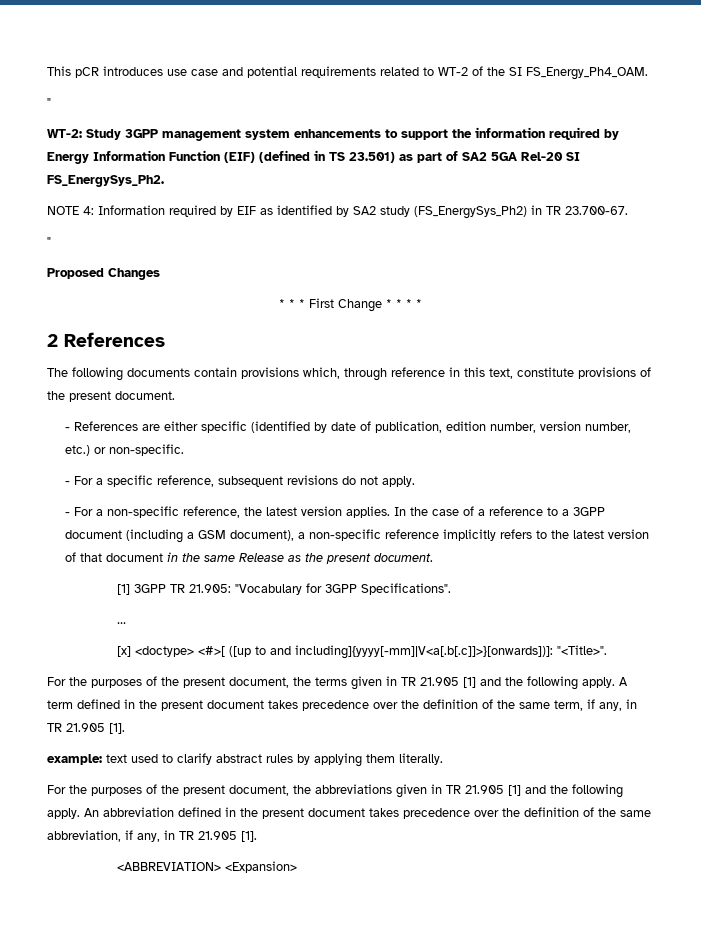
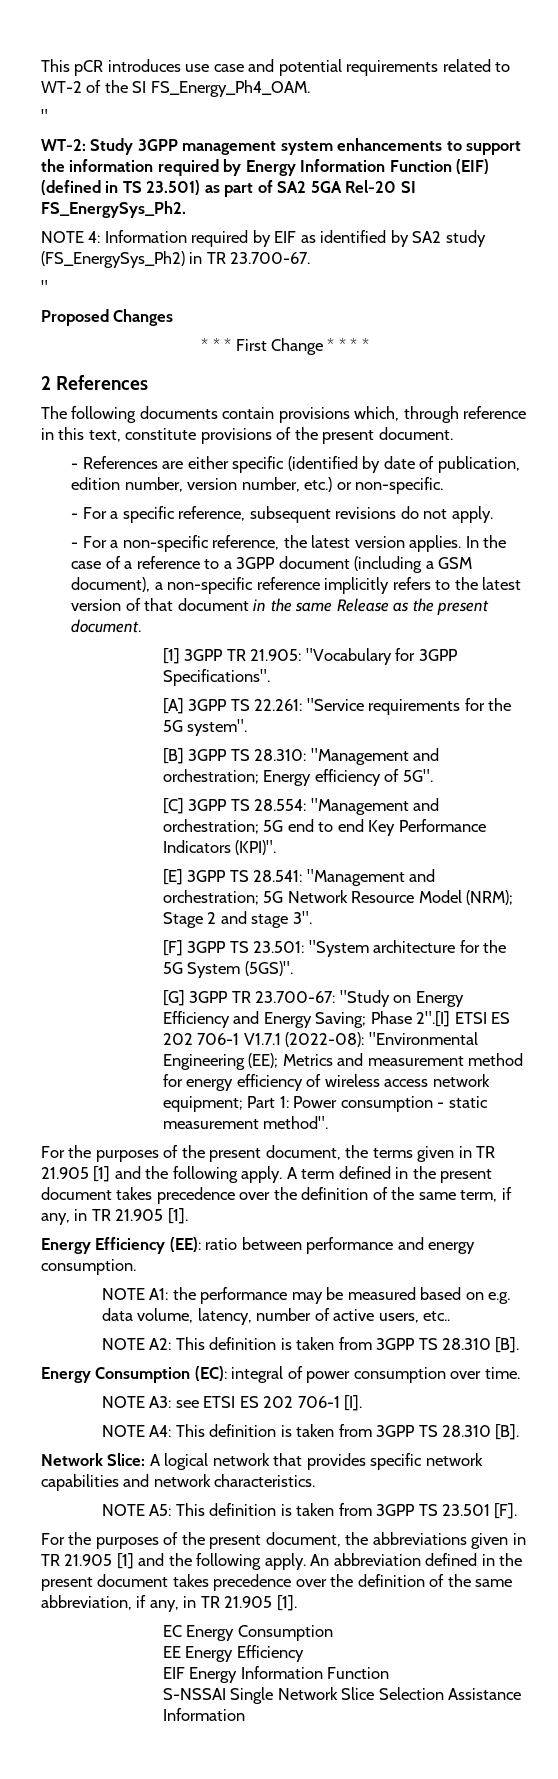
[117,622,127,624] [117,645,608,659] … // [x] <doctype> <#>[ ([up to and including]{yyyy[-mm]|V<a[.b[.c]]>}[onwards])]: "<Title>". -> [162,698,512,715] [162,719,248,736] [162,748,440,765] [162,769,433,786] [162,798,440,815] [162,819,486,836] [162,840,277,855] [162,869,436,886] [162,890,514,905] [162,911,312,928] [162,940,507,957] [162,961,293,978] [162,990,464,1007] [162,1011,511,1028] [162,1032,478,1047] [162,1053,524,1070] [162,1074,490,1091] [162,1096,488,1112] [162,1116,329,1129] [A] 3GPP TS 22.261: "Service requirements for the 5G system". // [B] 3GPP TS 28.310: "Management and orchestration; Energy efficiency of 5G". // [C] 3GPP TS 28.554: "Management and orchestration; 5G end to end Key Performance Indicators (KPI)". // [E] 3GPP TS 28.541: "Management and orchestration; 5G Network Resource Model (NRM); Stage 2 and stage 3". // [F] 3GPP TS 23.501: "System architecture for the 5G System (5GS)". // [G] 3GPP TR 23.700-67: "Study on Energy Efficiency and Energy Saving; Phase 2".[I] ETSI ES 202 706-1 V1.7.1 (2022-08): "Environmental Engineering (EE); Metrics and measurement method for energy efficiency of wireless access network equipment; Part 1: Power consumption - static measurement method".
[47,753,443,767] example: text used to clarify abstract rules by applying them literally. -> [41,1237,476,1254] [41,1259,136,1275] [101,1287,511,1304] [101,1308,451,1325] [101,1337,520,1353] [41,1366,520,1383] [101,1395,363,1411] [101,1424,520,1440] [41,1453,483,1470] [41,1474,316,1491] [101,1503,518,1519] Energy Efficiency (EE): ratio between performance and energy consumption. // NOTE A1: the performance may be measured based on e.g. data volume, latency, number of active users, etc.. // NOTE A2: This definition is taken from 3GPP TS 28.310 [B]. // Energy Consumption (EC): integral of power consumption over time. // NOTE A3: see ETSI ES 202 706-1 [I]. // NOTE A4: This definition is taken from 3GPP TS 28.310 [B]. // Network Slice: A logical network that provides specific network capabilities and network characteristics. // NOTE A5: This definition is taken from 3GPP TS 23.501 [F].
[117,861,298,873] <ABBREVIATION> <Expansion> -> [162,1625,333,1641] [162,1645,304,1662] [162,1666,390,1683] [162,1687,522,1704] [162,1708,245,1721] EC Energy Consumption // EE Energy Efficiency // EIF Energy Information Function // S-NSSAI Single Network Slice Selection Assistance Information

